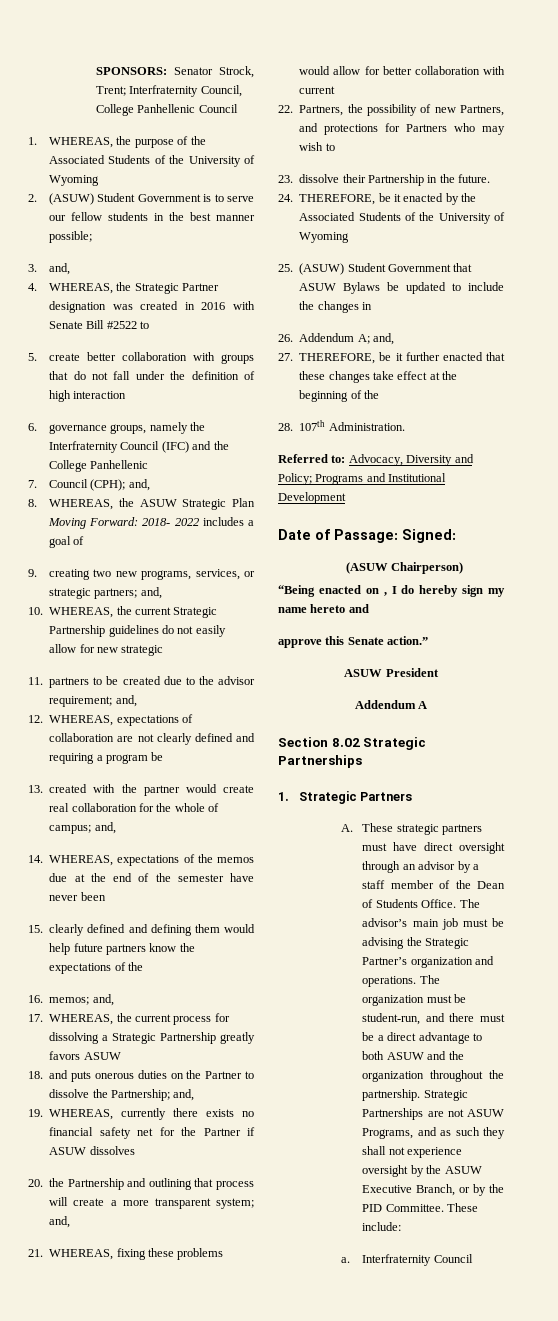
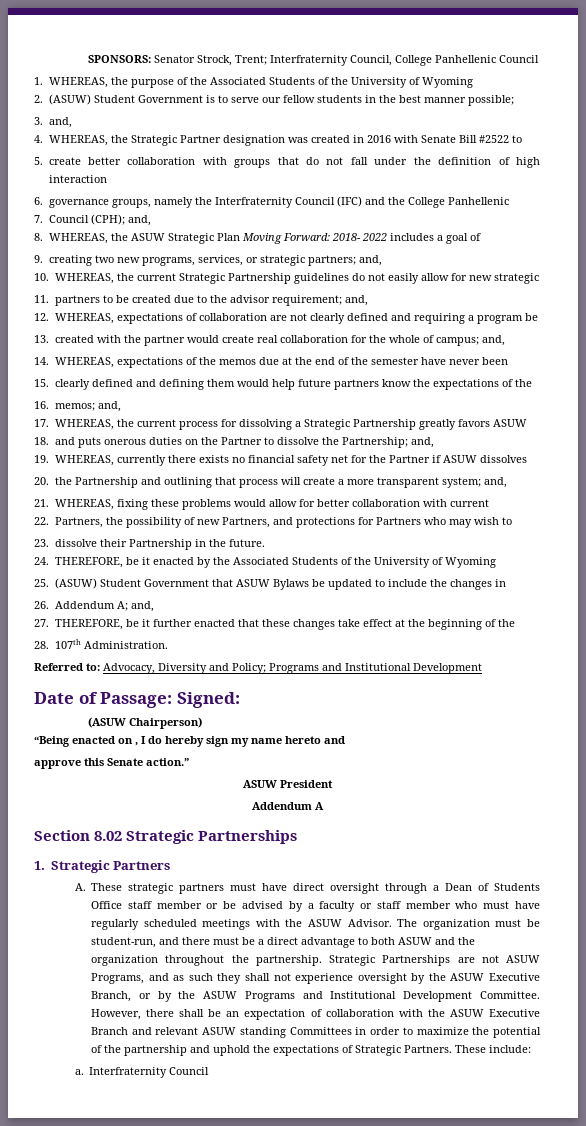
[402,861,479,873] [362,880,505,889] [362,899,480,908] [362,918,504,930] [362,937,470,949] [362,956,495,968] [362,976,417,987] an advisor by a staff member of the Dean of Students Office. The advisor’s main job must be advising the Strategic Partner’s organization and operations. -> [433,883,540,891] [91,901,541,912] [91,919,392,930] a Dean of Students Office staff member or be advised by a faculty or staff member who must have regularly scheduled meetings with the ASUW Advisor.
[362,1204,444,1212] PID Committee. -> [203,991,541,1002] [91,1009,541,1020] [91,1027,541,1038] [91,1045,453,1056] ASUW Programs and Institutional Development Committee. However, there shall be an expectation of collaboration with the ASUW Executive Branch and relevant ASUW standing Committees in order to maximize the potential of the partnership and uphold the expectations of Strategic Partners.

